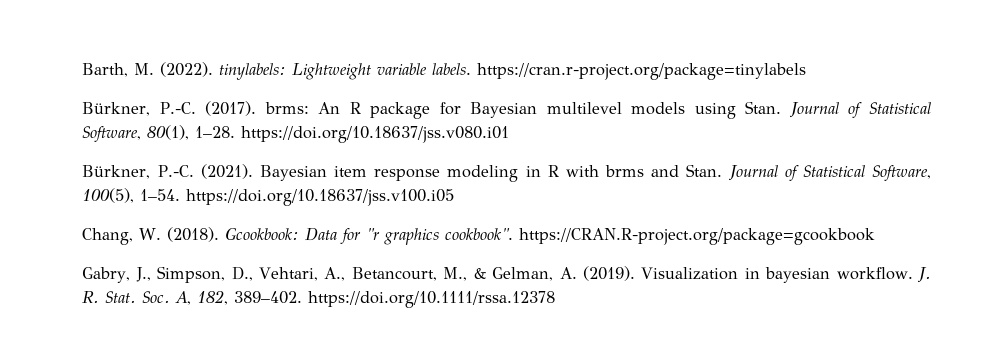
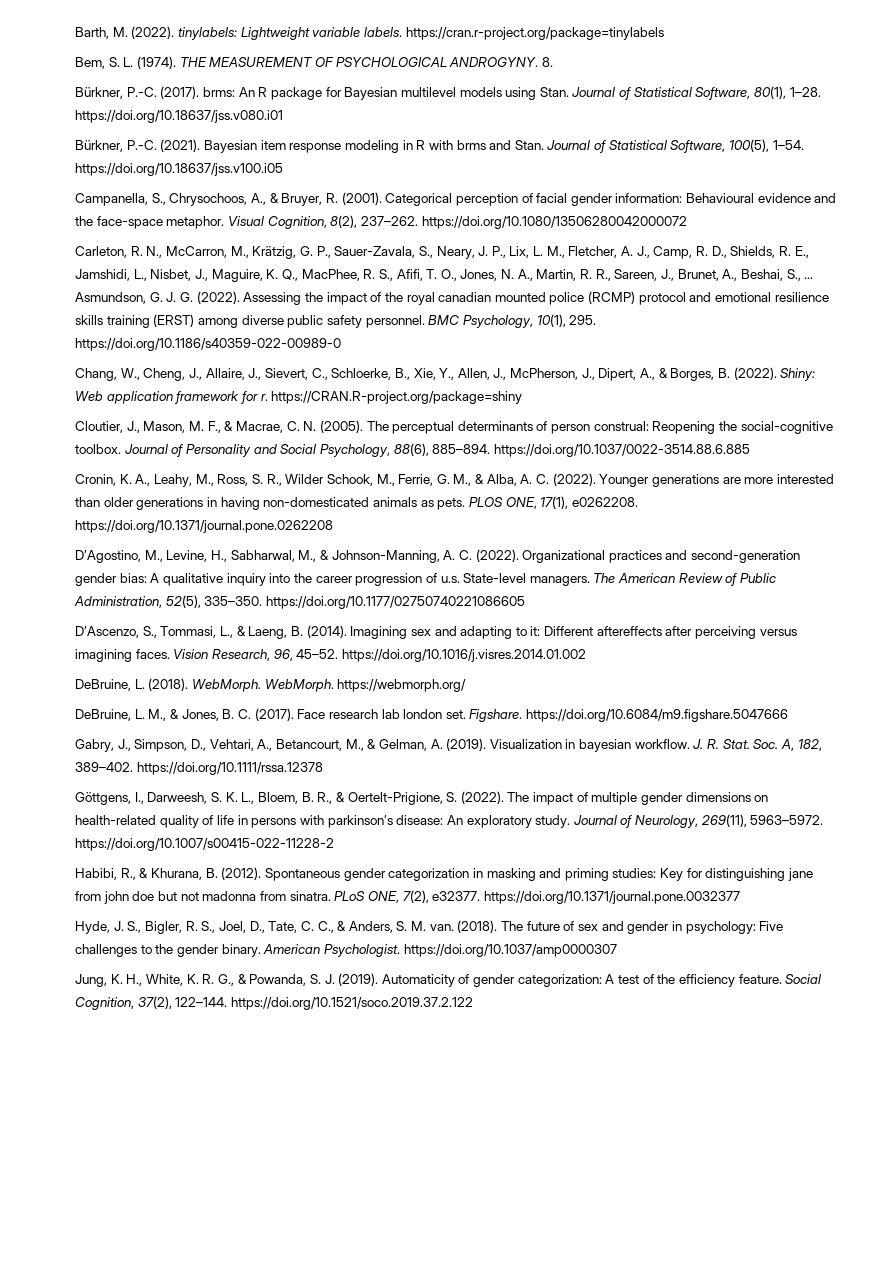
(807, 71) none -> [75,56,553,69] // Bem, S. L. (1974). THE MEASUREMENT OF PSYCHOLOGICAL ANDROGYNY. 8.
[82,227,876,245] Chang, W. (2018). Gcookbook: Data for "r graphics cookbook". https://CRAN.R-project.org/package=gcookbook -> [75,192,837,206] [75,215,687,229] [75,246,809,259] [75,269,814,282] [75,291,829,305] [75,314,597,328] [75,338,342,351] [75,367,816,381] [75,391,523,404] [75,420,833,434] [75,443,750,457] [75,473,834,487] [75,496,638,510] [75,520,334,533] [75,549,801,563] [75,573,777,586] [74,595,526,609] [75,625,797,639] [75,649,586,662] [75,678,467,692] [75,708,789,722] Campanella, S., Chrysochoos, A., & Bruyer, R. (2001). Categorical perception of facial gender information: Behavioural evidence and the face-space metaphor. Visual Cognition, 8(2), 237–262. https://doi.org/10.1080/13506280042000072 // Carleton, R. N., McCarron, M., Krätzig, G. P., Sauer-Zavala, S., Neary, J. P., Lix, L. M., Fletcher, A. J., Camp, R. D., Shields, R. E., Jamshidi, L., Nisbet, J., Maguire, K. Q., MacPhee, R. S., Afifi, T. O., Jones, N. A., Martin, R. R., Sareen, J., Brunet, A., Beshai, S., … Asmundson, G. J. G. (2022). Assessing the impact of the royal canadian mounted police (RCMP) protocol and emotional resilience skills training (ERST) among diverse public safety personnel. BMC Psychology, 10(1), 295. https://doi.org/10.1186/s40359-022-00989-0 // Chang, W., Cheng, J., Allaire, J., Sievert, C., Schloerke, B., Xie, Y., Allen, J., McPherson, J., Dipert, A., & Borges, B. (2022). Shiny: Web application framework for r. https://CRAN.R-project.org/package=shiny // Cloutier, J., Mason, M. F., & Macrae, C. N. (2005). The perceptual determinants of person construal: Reopening the social-cognitive toolbox. Journal of Personality and Social Psychology, 88(6), 885–894. https://doi.org/10.1037/0022-3514.88.6.885 // Cronin, K. A., Leahy, M., Ross, S. R., Wilder Schook, M., Ferrie, G. M., & Alba, A. C. (2022). Younger generations are more interested than older generations in having non-domesticated animals as pets. PLOS ONE, 17(1), e0262208. https://doi.org/10.1371/journal.pone.0262208 // D’Agostino, M., Levine, H., Sabharwal, M., & Johnson-Manning, A. C. (2022). Organizational practices and second-generation gender bias: A qualitative inquiry into the career progression of u.s. State-level managers. The American Review of Public Administration, 52(5), 335–350. https://doi.org/10.1177/02750740221086605 // D’Ascenzo, S., Tommasi, L., & Laeng, B. (2014). Imagining sex and adapting to it: Different aftereffects after perceiving versus imagining faces. Vision Research, 96, 45–52. https://doi.org/10.1016/j.visres.2014.01.002 // DeBruine, L. (2018). WebMorph. WebMorph. https://webmorph.org/ // DeBruine, L. M., & Jones, B. C. (2017). Face research lab london set. Figshare. https://doi.org/10.6084/m9.figshare.5047666
(556, 299) none -> [75,791,769,805] [75,814,824,828] [75,838,335,851] [75,867,814,881] [75,890,740,904] [75,920,784,934] [75,944,617,957] [75,973,822,987] [75,996,474,1010] // Göttgens, I., Darweesh, S. K. L., Bloem, B. R., & Oertelt-Prigione, S. (2022). The impact of multiple gender dimensions on health-related quality of life in persons with parkinson’s disease: An exploratory study. Journal of Neurology, 269(11), 5963–5972. https://doi.org/10.1007/s00415-022-11228-2 // Habibi, R., & Khurana, B. (2012). Spontaneous gender categorization in masking and priming studies: Key for distinguishing jane from john doe but not madonna from sinatra. PLoS ONE, 7(2), e32377. https://doi.org/10.1371/journal.pone.0032377 // Hyde, J. S., Bigler, R. S., Joel, D., Tate, C. C., & Anders, S. M. van. (2018). The future of sex and gender in psychology: Five challenges to the gender binary. American Psychologist. https://doi.org/10.1037/amp0000307 // Jung, K. H., White, K. R. G., & Powanda, S. J. (2019). Automaticity of gender categorization: A test of the efficiency feature. Social Cognition, 37(2), 122–144. https://doi.org/10.1521/soco.2019.37.2.122

